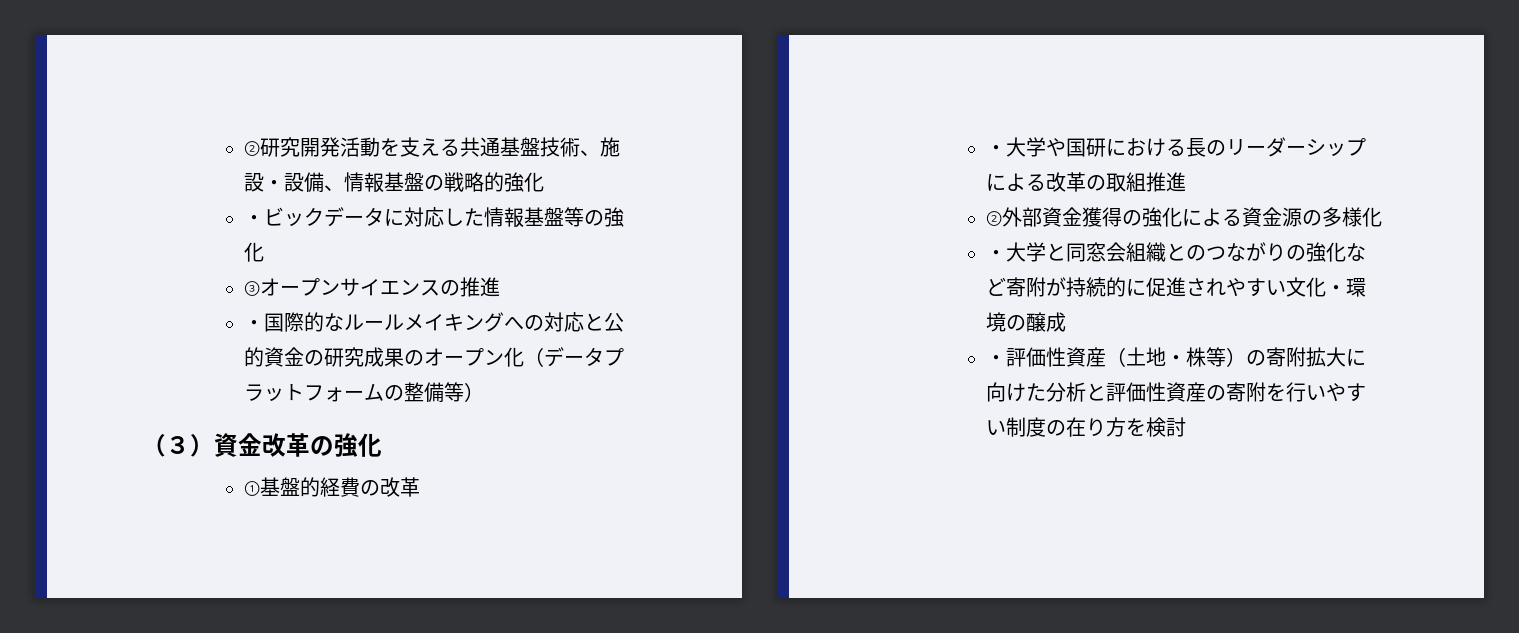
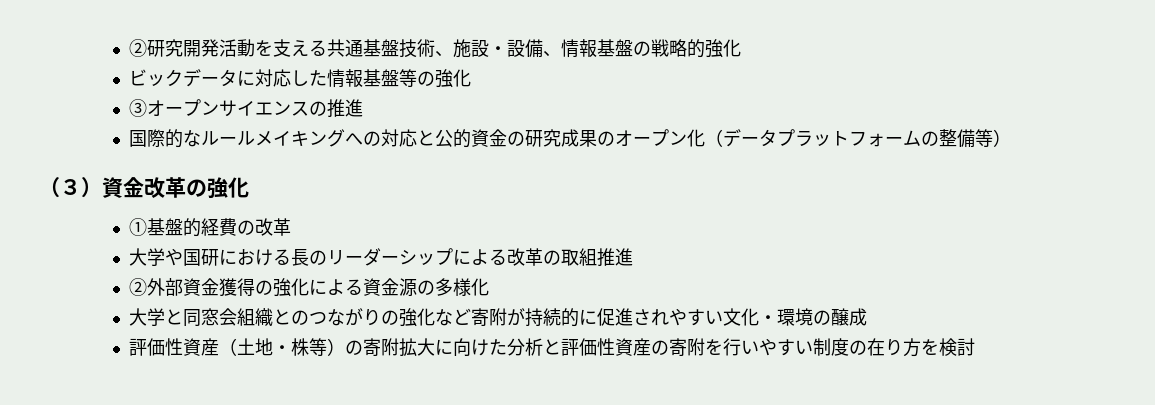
[243,215,264,225] ・ -> (741, 48) none
[243,320,264,330] ・ -> (363, 108) none
[985,145,1006,155] ・ -> (291, 227) none
[985,250,1006,260] ・ -> (489, 287) none
[985,355,1006,365] ・ -> (867, 317) none

